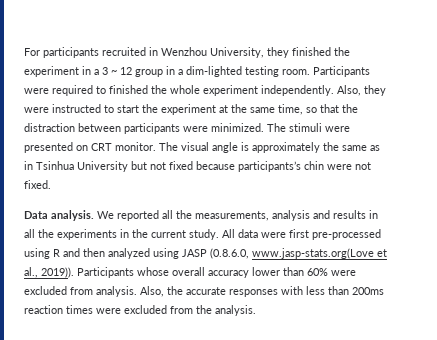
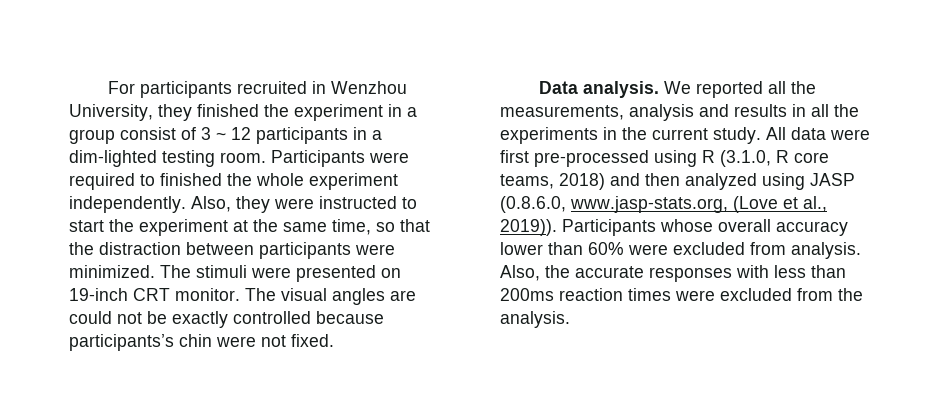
(99, 72) none -> [69,127,196,144] group consist of
[135,69,163,77] group -> [256,127,348,144] participants
(88, 148) none -> [69,288,128,301] 19-inch
[212,142,380,153] [24,161,193,172] angle is approximately the same as in Tsinhua University but not fixed -> [332,288,416,305] [69,311,311,328] angles are could not be exactly controlled
(60, 253) none -> [720,150,829,167] [500,173,605,190] (3.1.0, R core teams, 2018)
[252,248,374,259] www.jasp-stats.org(Love -> [570,196,778,213] www.jasp-stats.org, (Love

